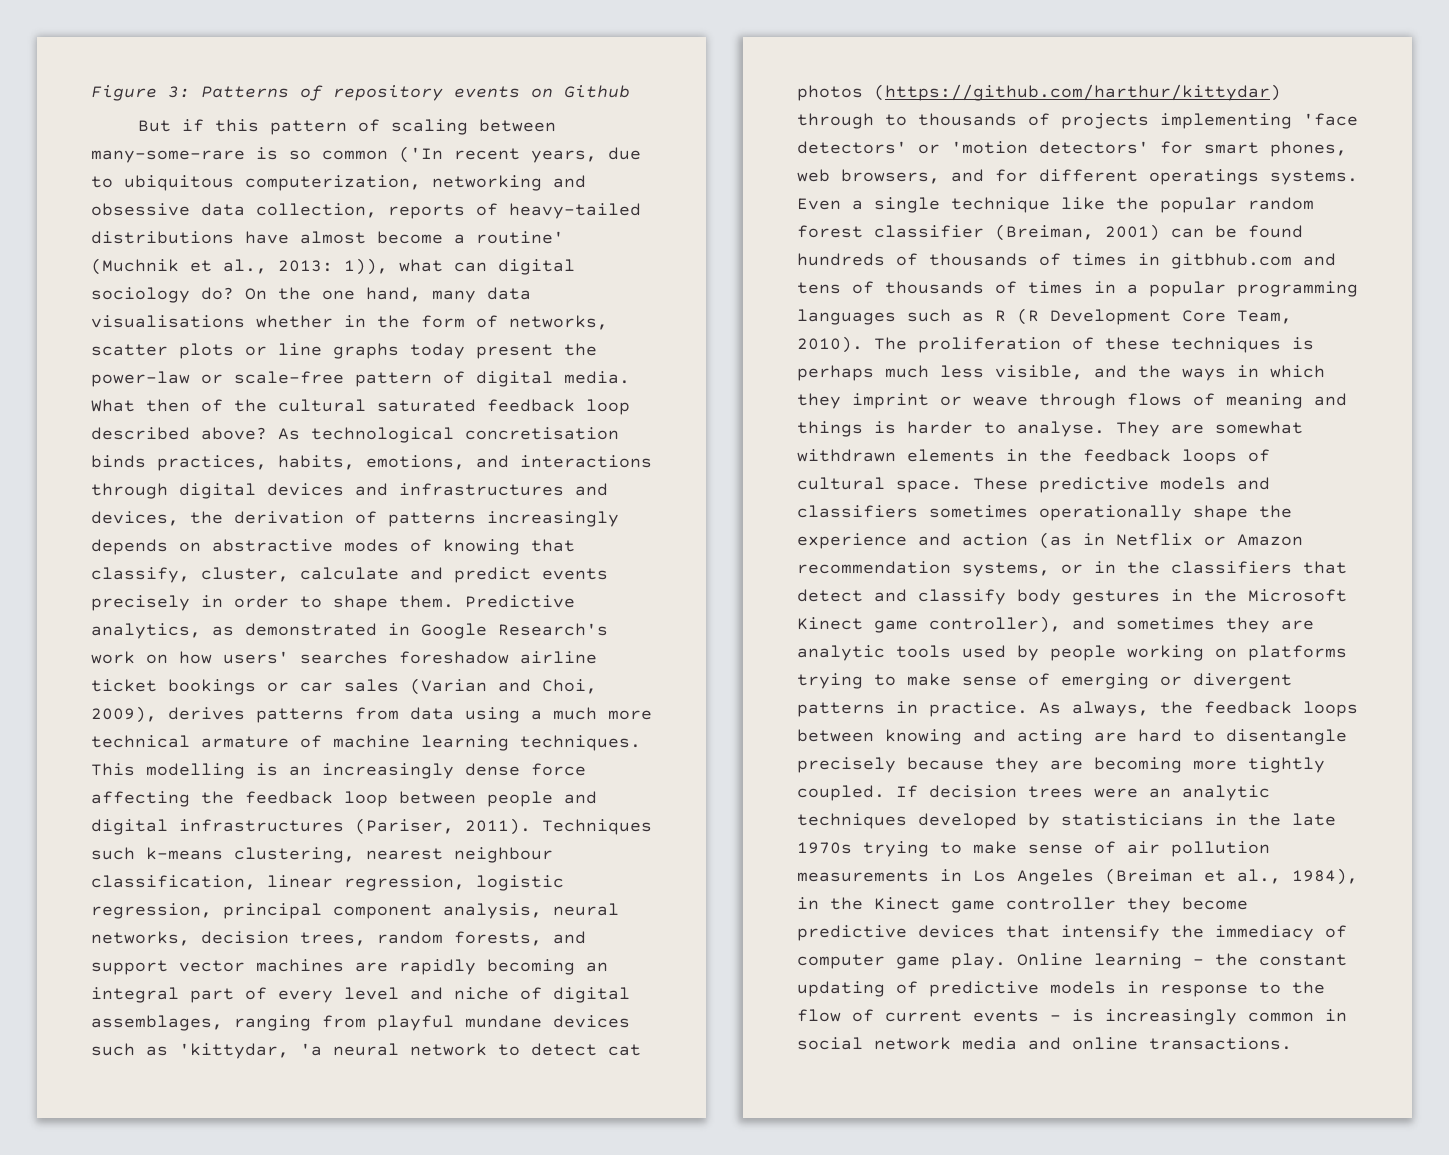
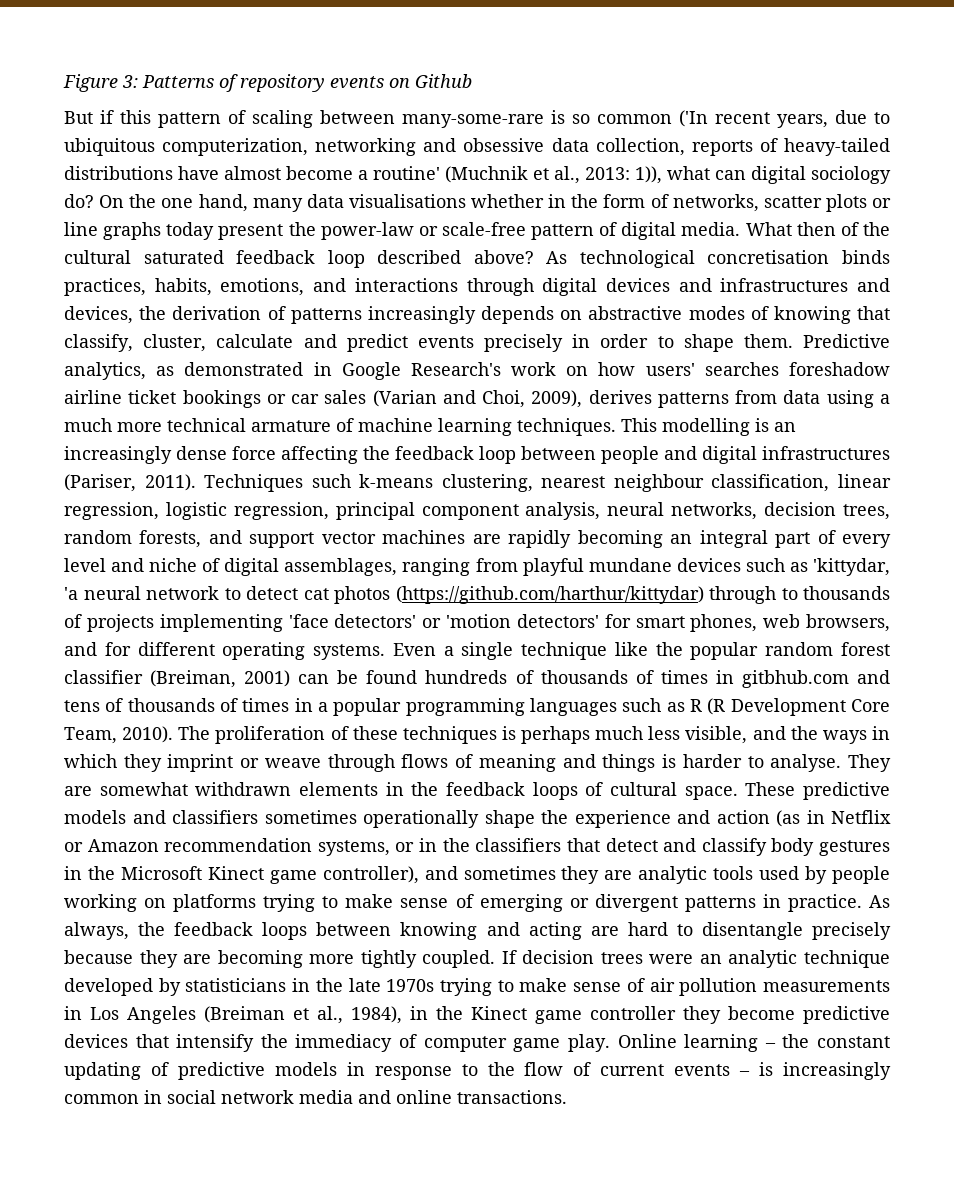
[1149,169,1259,185] operatings -> [222,642,306,660] operating
[797,813,907,829] techniques -> [804,950,891,968] technique

